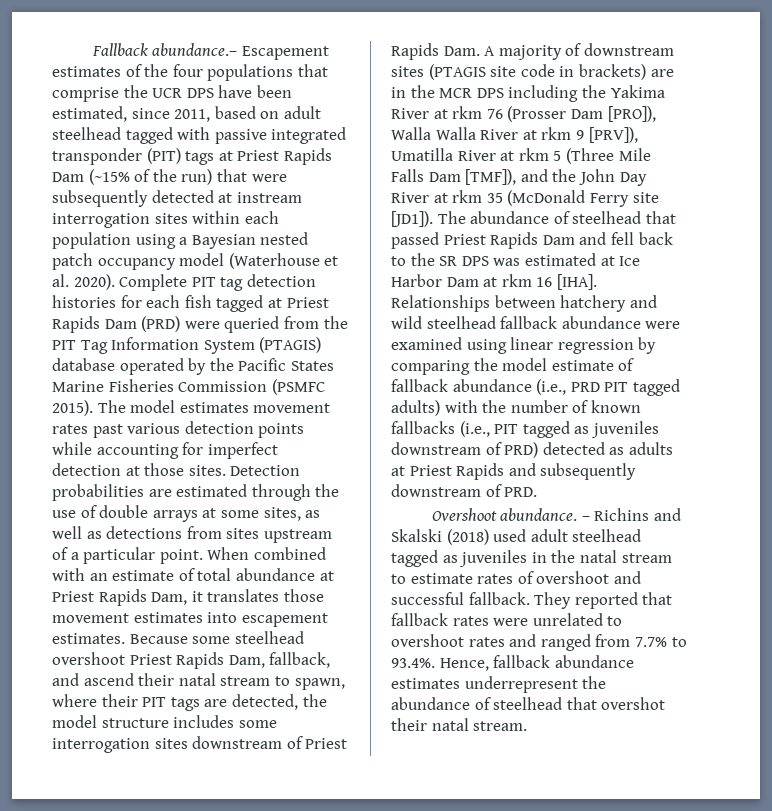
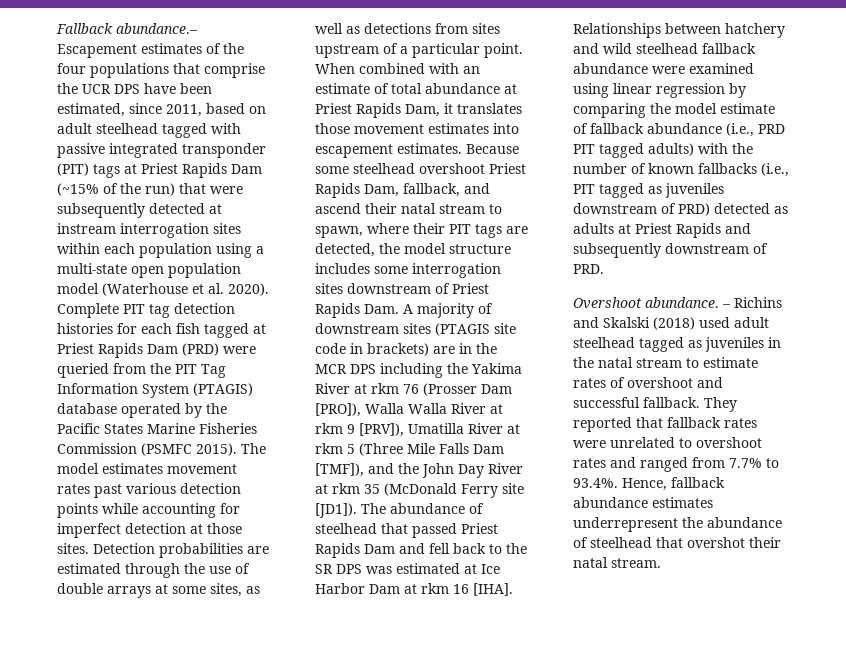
[191,232,309,249] [52,253,176,270] Bayesian nested patch occupancy -> [57,263,241,278] multi-state open population

